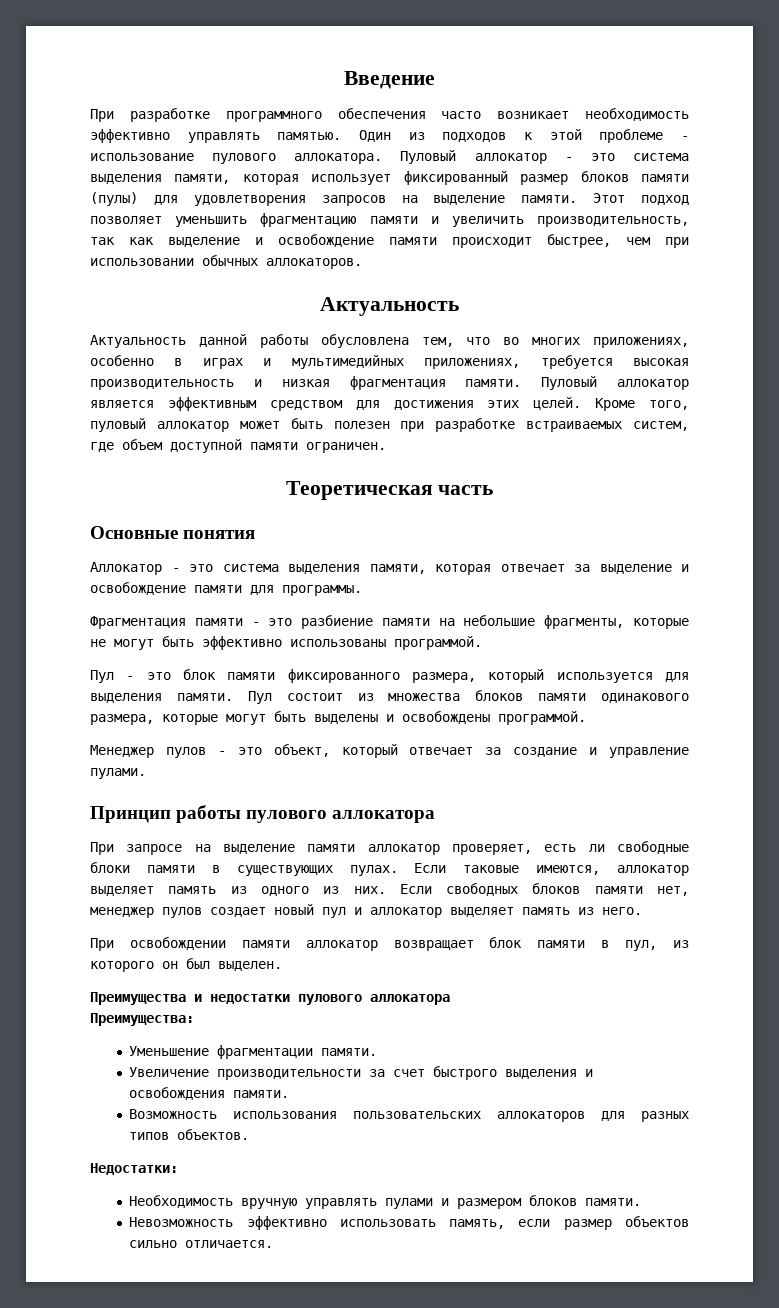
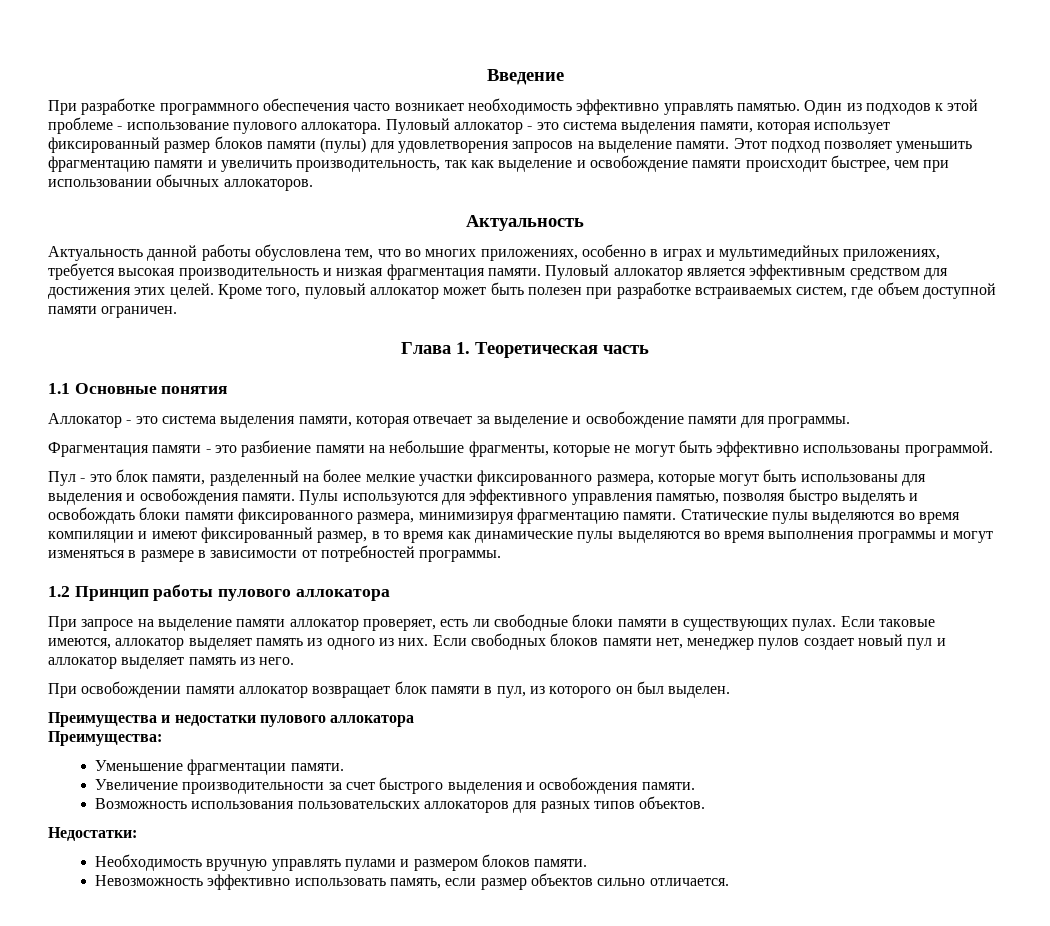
(386, 447) none -> [401,342,470,354] Глава 1.
(494, 490) none -> [48,383,70,394] 1.1
[227,669,689,683] [90,690,689,704] [90,711,586,725] [90,744,689,758] [90,768,146,779] памяти фиксированного размера, который используется для выделения памяти. Пул состоит из множества блоков памяти одинакового размера, которые могут быть выделены и освобождены программой. // Менеджер пулов - это объект, который отвечает за создание и управление пулами. // -> [152,469,927,486] [48,488,919,505] [48,507,960,524] [48,527,994,543] [48,545,502,562] [48,586,70,597] памяти, разделенный на более мелкие участки фиксированного размера, которые могут быть использованы для выделения и освобождения памяти. Пулы используются для эффективного управления памятью, позволяя быстро выделять и освобождать блоки памяти фиксированного размера, минимизируя фрагментацию памяти. Статические пулы выделяются во время компиляции и имеют фиксированный размер, в то время как динамические пулы выделяются во время выполнения программы и могут изменяться в размере в зависимости от потребностей программы. // 1.2

